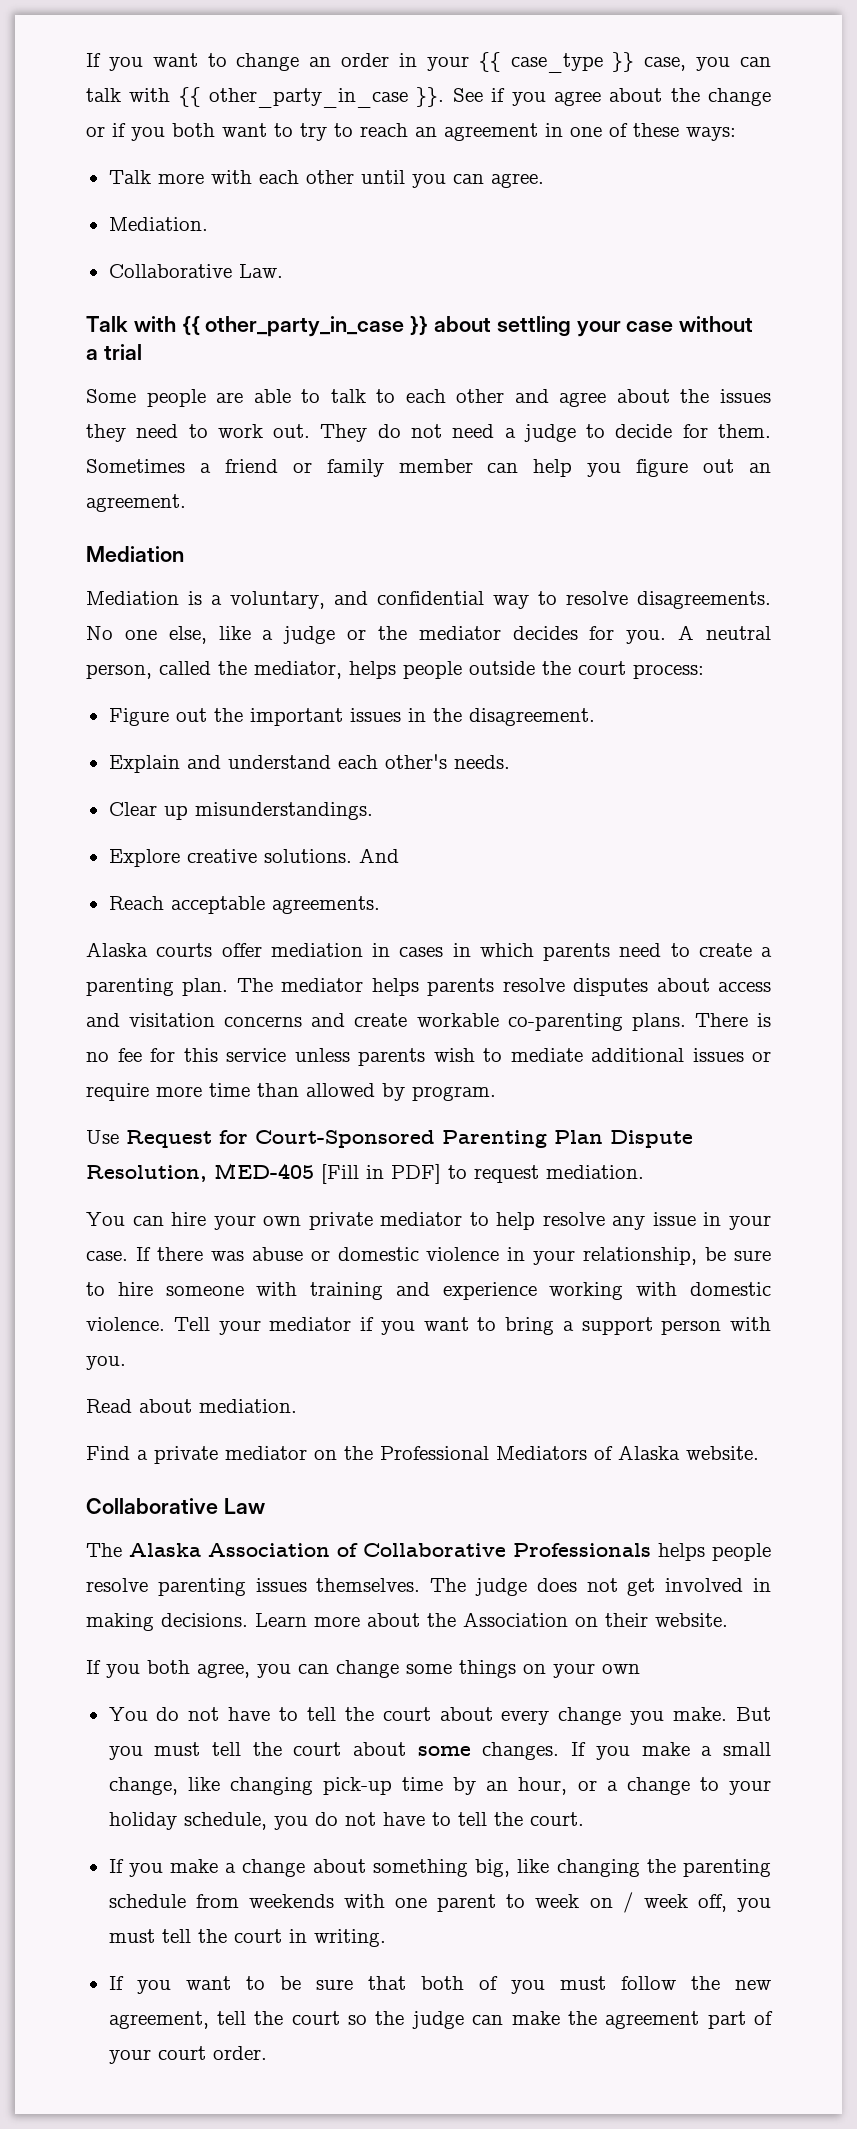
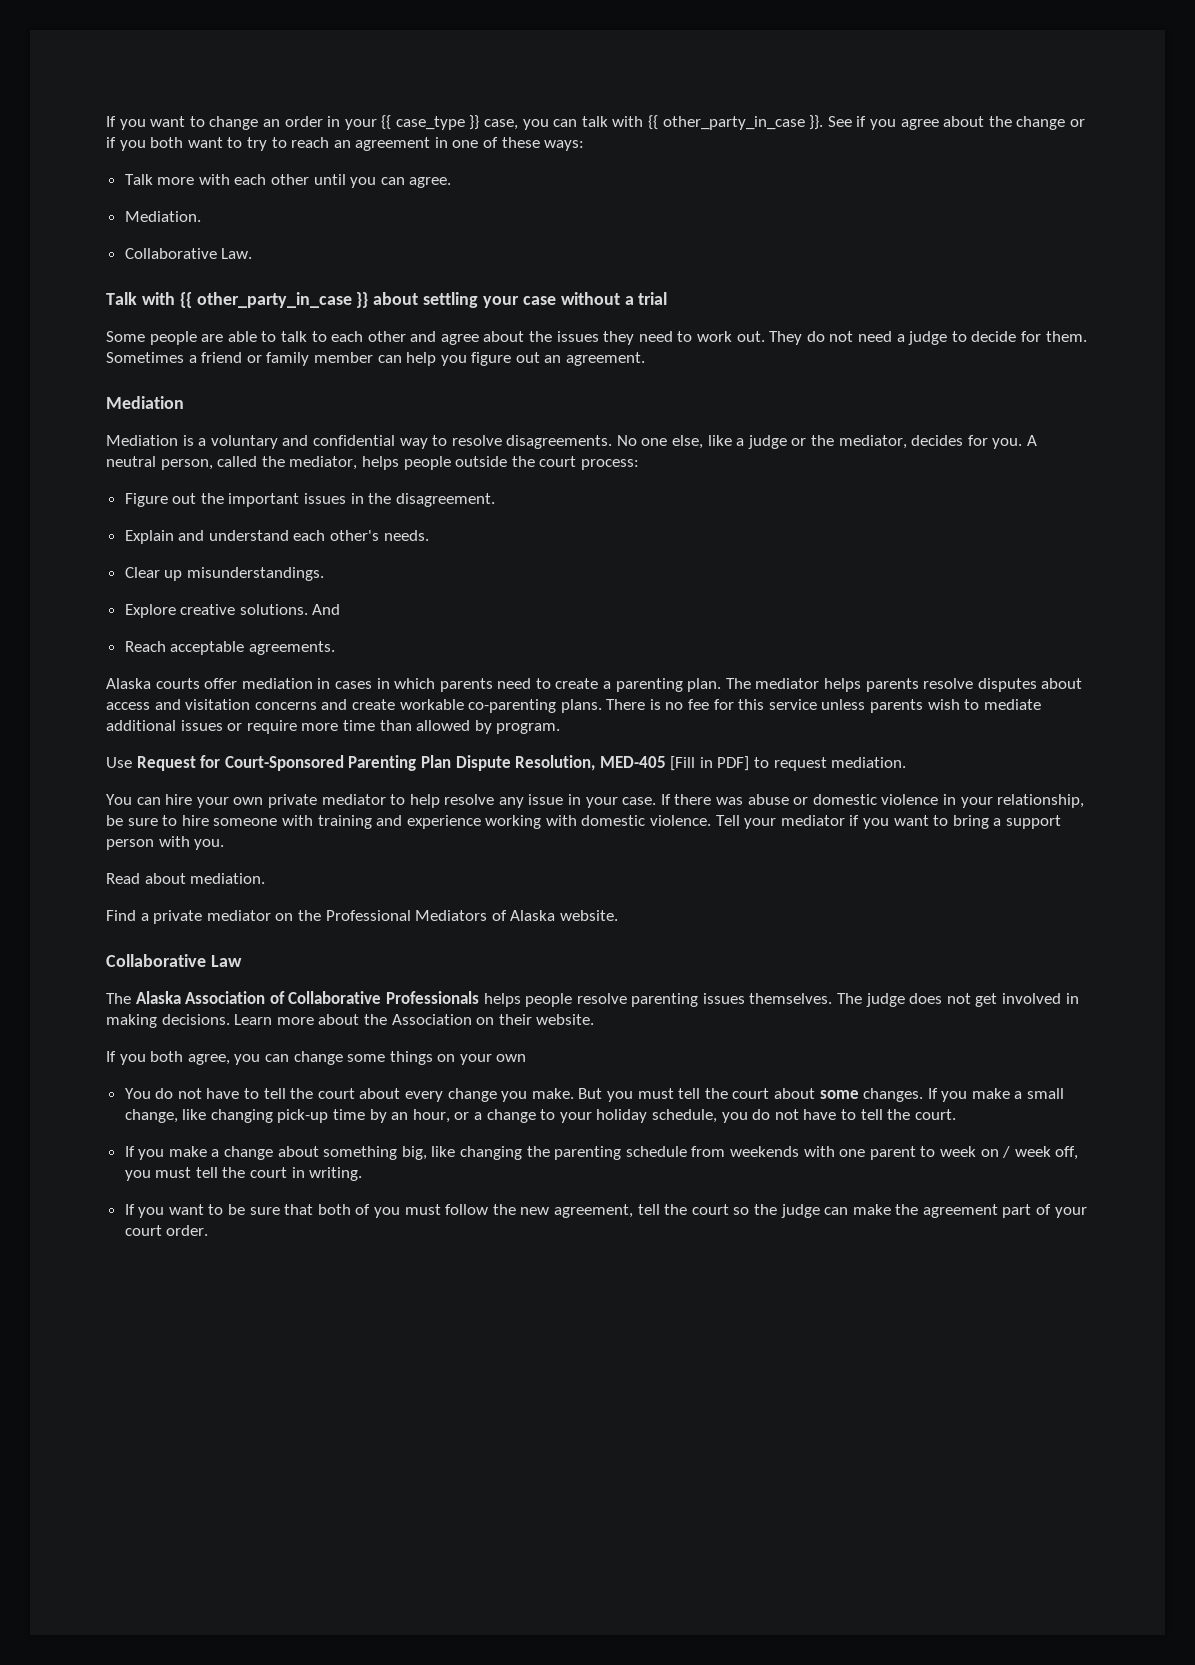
[230,591,325,609] voluntary, -> [210,435,278,449] voluntary
[418,626,501,640] mediator -> [838,435,907,449] mediator,

